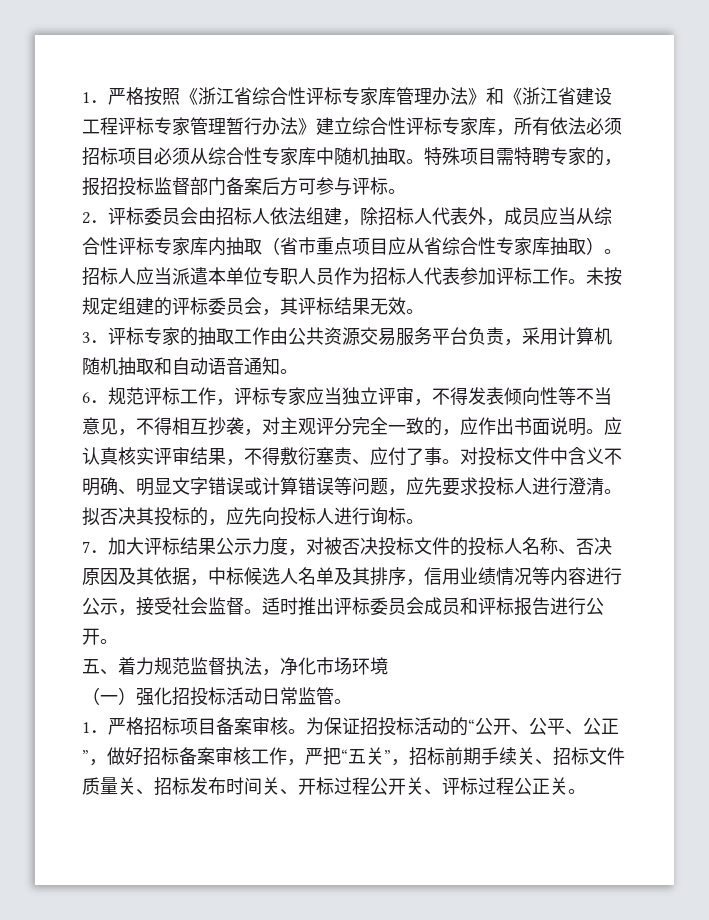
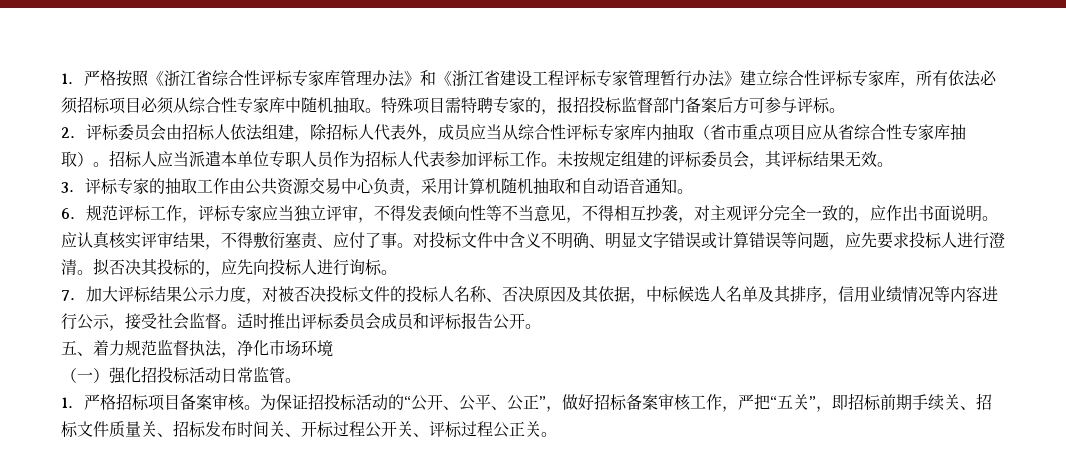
[396,327,468,346] 服务平台 -> [341,178,374,194] 中心
[550,597,586,615] 进行 -> (493, 321) none
(409, 762) none -> [832,394,848,410] 即

